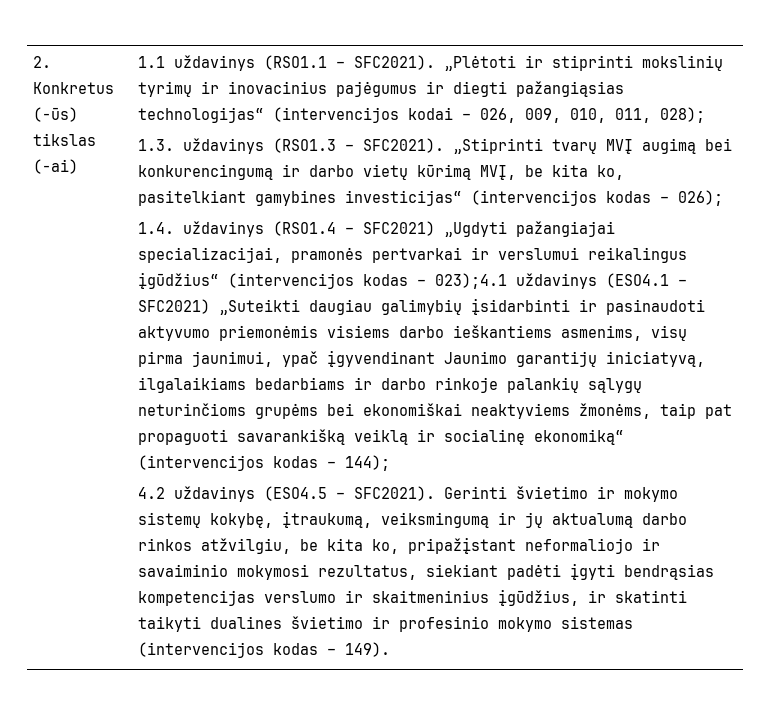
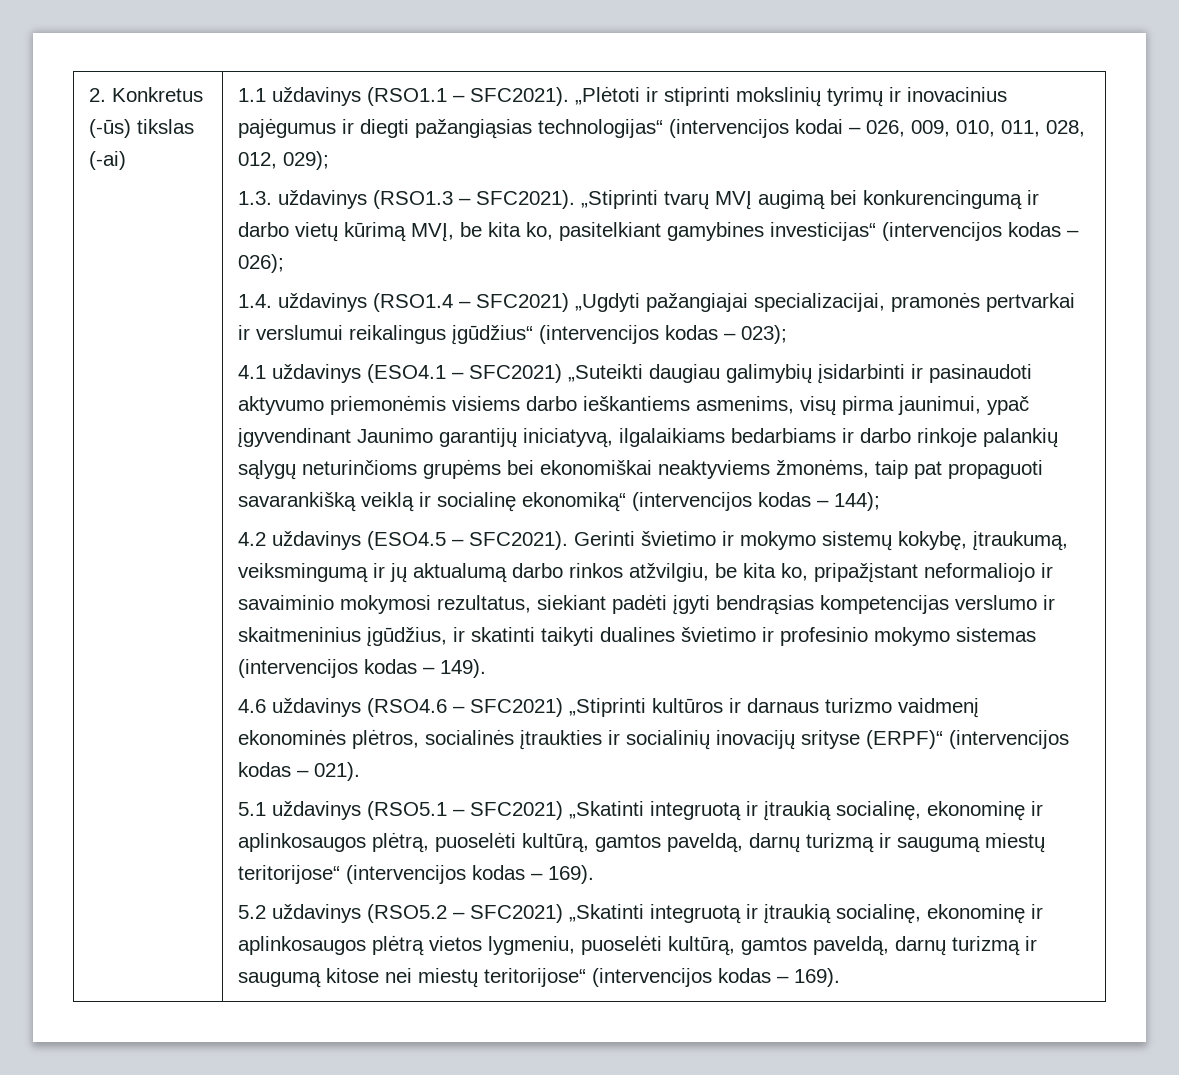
[660,107,706,123] 028); -> [1045,120,1085,137] [237,151,329,170] 028, 012, 029);
[435,273,508,289] 023);4.1 -> [740,325,787,344] [237,365,266,379] 023); // 4.1
(391, 649) none -> [237,698,979,718] [237,729,1069,750] [237,762,360,781] [237,801,1043,821] [237,832,1045,853] [237,865,594,884] [237,904,1043,924] [237,935,1037,956] [237,968,840,988] // 4.6 uždavinys (RSO4.6 – SFC2021) „Stiprinti kultūros ir darnaus turizmo vaidmenį ekonominės plėtros, socialinės įtraukties ir socialinių inovacijų srityse (ERPF)“ (intervencijos kodas – 021). // 5.1 uždavinys (RSO5.1 – SFC2021) „Skatinti integruotą ir įtraukią socialinę, ekonominę ir aplinkosaugos plėtrą, puoselėti kultūrą, gamtos paveldą, darnų turizmą ir saugumą miestų teritorijose“ (intervencijos kodas – 169). // 5.2 uždavinys (RSO5.2 – SFC2021) „Skatinti integruotą ir įtraukią socialinę, ekonominę ir aplinkosaugos plėtrą vietos lygmeniu, puoselėti kultūrą, gamtos paveldą, darnų turizmą ir saugumą kitose nei miestų teritorijose“ (intervencijos kodas – 169).

